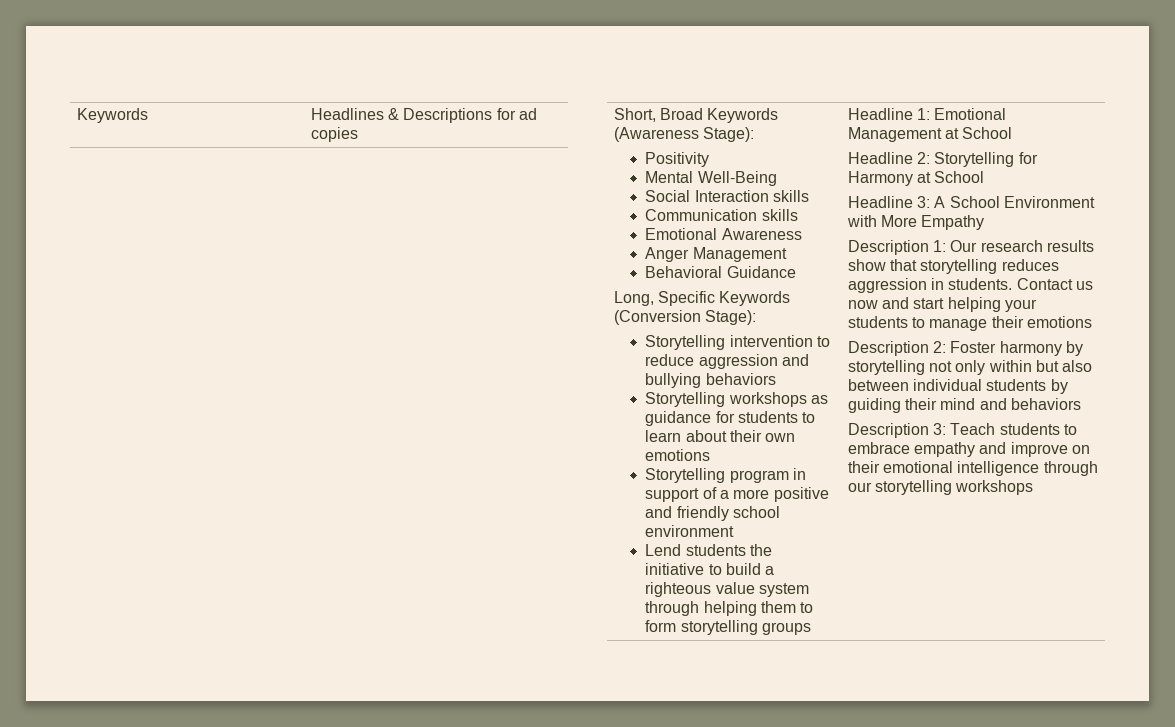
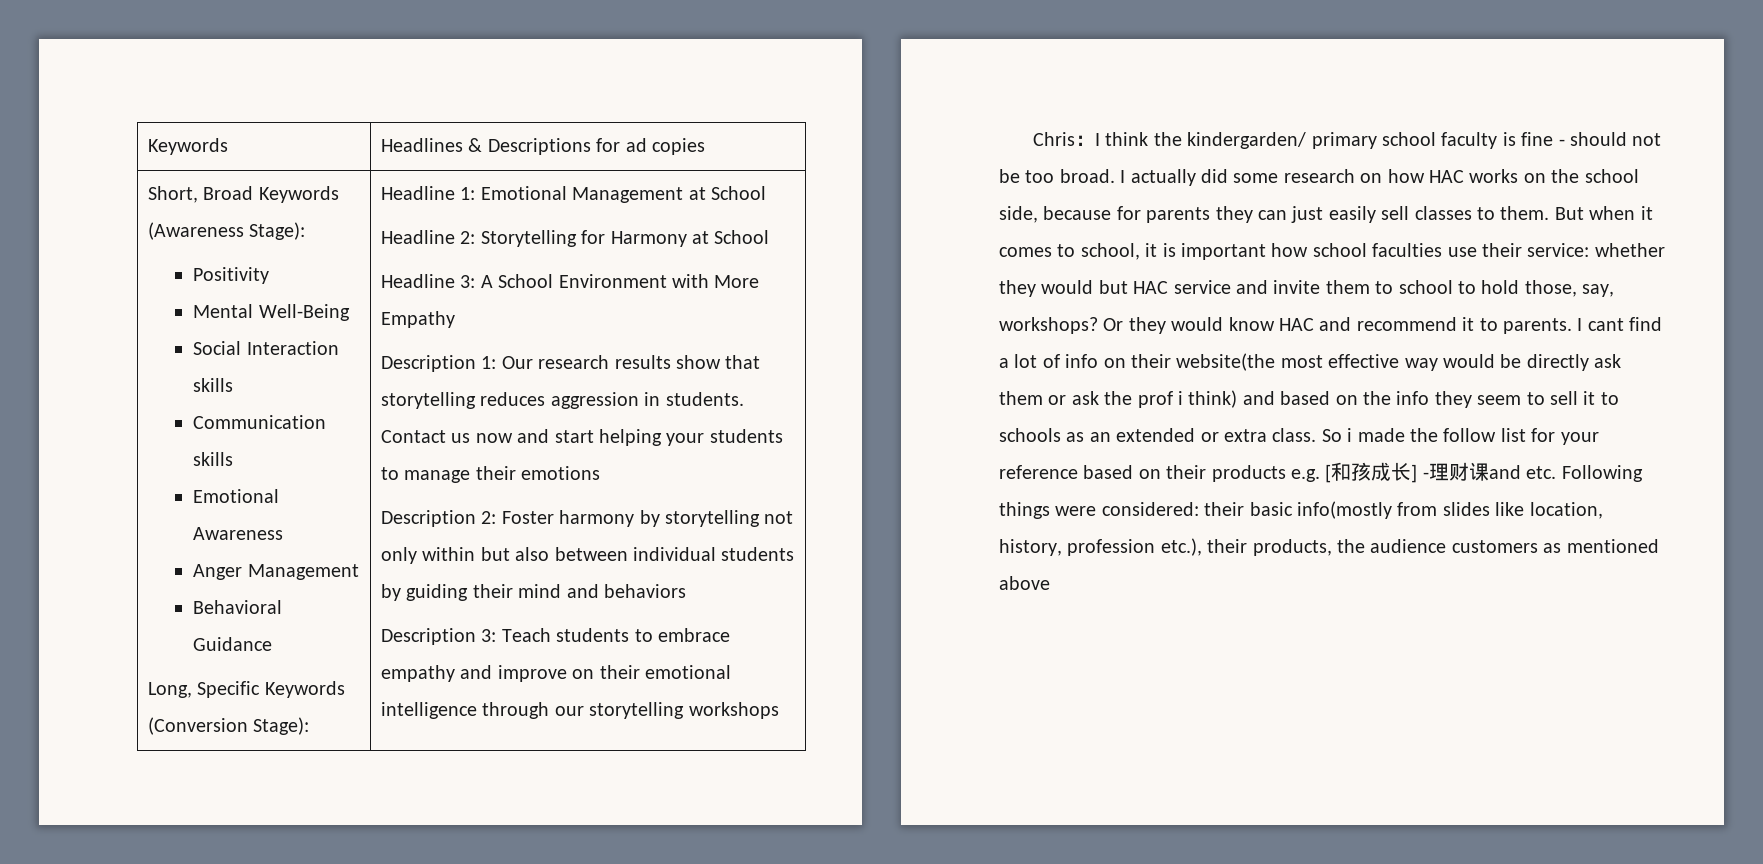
[645,335,831,350] [645,354,810,369] [645,373,776,388] [645,392,829,407] [645,411,816,426] [645,430,796,442] [645,449,711,461] [645,468,807,483] [645,487,829,502] [645,506,781,521] [645,525,735,537] [645,544,773,556] [645,563,775,575] [645,582,810,597] [645,601,814,616] [645,620,812,635] // Storytelling intervention to reduce aggression and bullying behaviors // Storytelling workshops as guidance for students to learn about their own emotions // Storytelling program in support of a more positive and friendly school environment // Lend students the initiative to build a righteous value system through helping them to form storytelling groups -> (310, 726) none
(1034, 487) none -> [1032,132,1662,149] [999,169,1639,186] [999,206,1653,223] [999,243,1665,260] [999,280,1615,297] [999,317,1663,334] [999,353,1622,371] [999,390,1619,408] [999,428,1599,445] [999,462,1643,483] [999,501,1603,519] [999,538,1659,556] [999,576,1050,590] // Chris：I think the kindergarden/ primary school faculty is fine - should not be too broad. I actually did some research on how HAC works on the school side, because for parents they can just easily sell classes to them. But when it comes to school, it is important how school faculties use their service: whether they would but HAC service and invite them to school to hold those, say, workshops? Or they would know HAC and recommend it to parents. I cant find a lot of info on their website(the most effective way would be directly ask them or ask the prof i think) and based on the info they seem to sell it to schools as an extended or extra class. So i made the follow list for your reference based on their products e.g. [和孩成长] -理财课and etc. Following things were considered: their basic info(mostly from slides like location, history, profession etc.), their products, the audience customers as mentioned above

